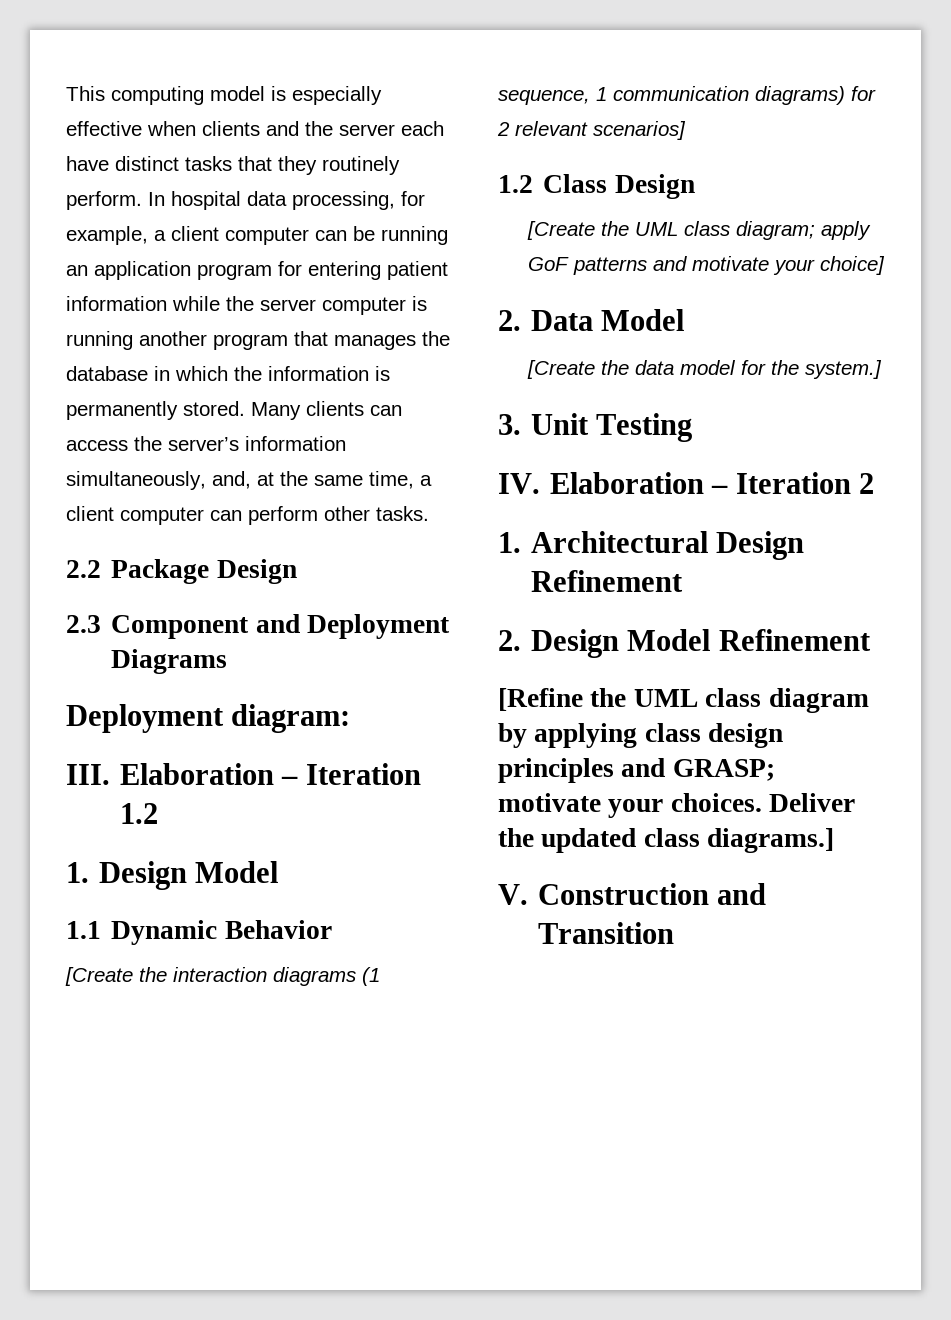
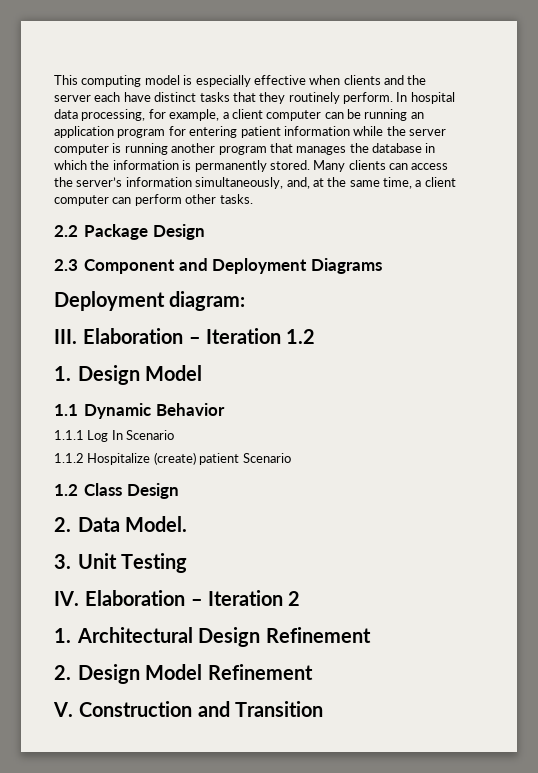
[65,967,380,986] [498,86,876,105] [497,121,686,140] [498,174,695,199] [526,221,871,240] [527,256,885,275] [498,309,685,331] [526,360,882,379] [Create the interaction diagrams (1 sequence, 1 communication diagrams) for 2 relevant scenarios] // 1.2 Class Design // [Create the UML class diagram; apply GoF patterns and motivate your choice] // 2. Data Model // [Create the data model for the system.] -> [54,430,175,442] [54,452,291,465] [54,483,179,499] [54,516,188,532] 1.1.1 Log In Scenario // 1.1.2 Hospitalize (create) patient Scenario // 1.2 Class Design // 2. Data Model.
[498,688,869,713] [498,723,784,748] [498,758,775,783] [498,793,856,818] [498,828,835,853] // [Refine the UML class diagram by applying class design principles and GRASP; motivate your choices. Deliver the updated class diagrams.] -> (313, 672) none

